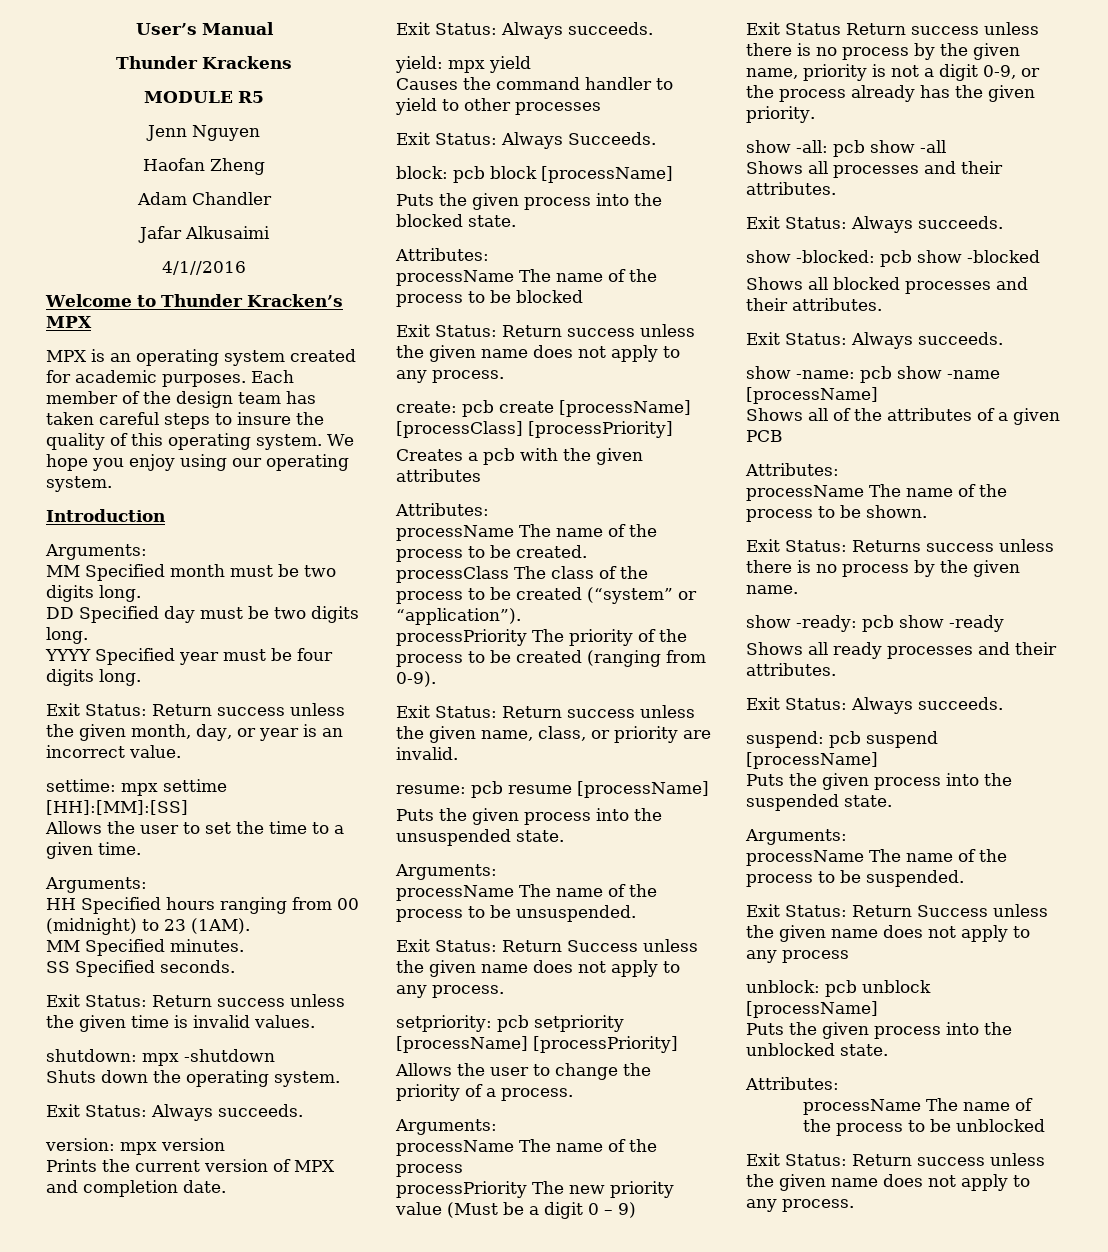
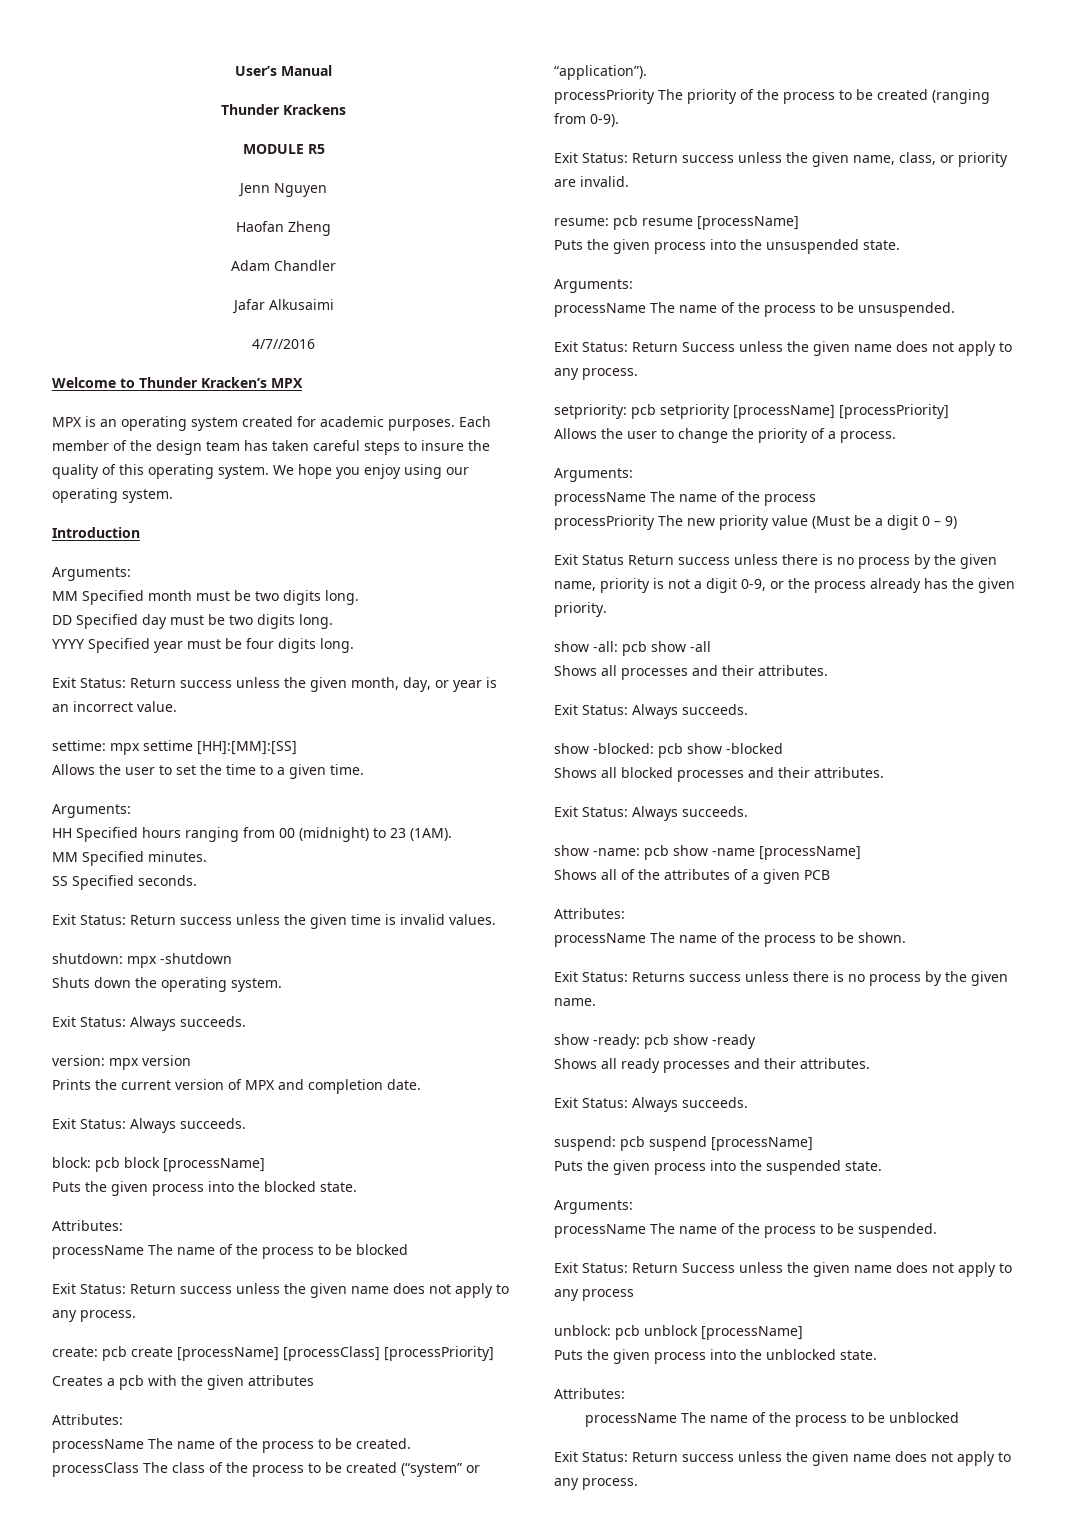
[162,261,246,275] 4/1//2016 -> [252,339,315,349] 4/7//2016
[395,56,531,73] [396,77,673,90] [395,98,601,115] [396,132,656,149] // yield: mpx yield // Causes the command handler to yield to other processes // Exit Status: Always Succeeds. -> (246, 1123) none

